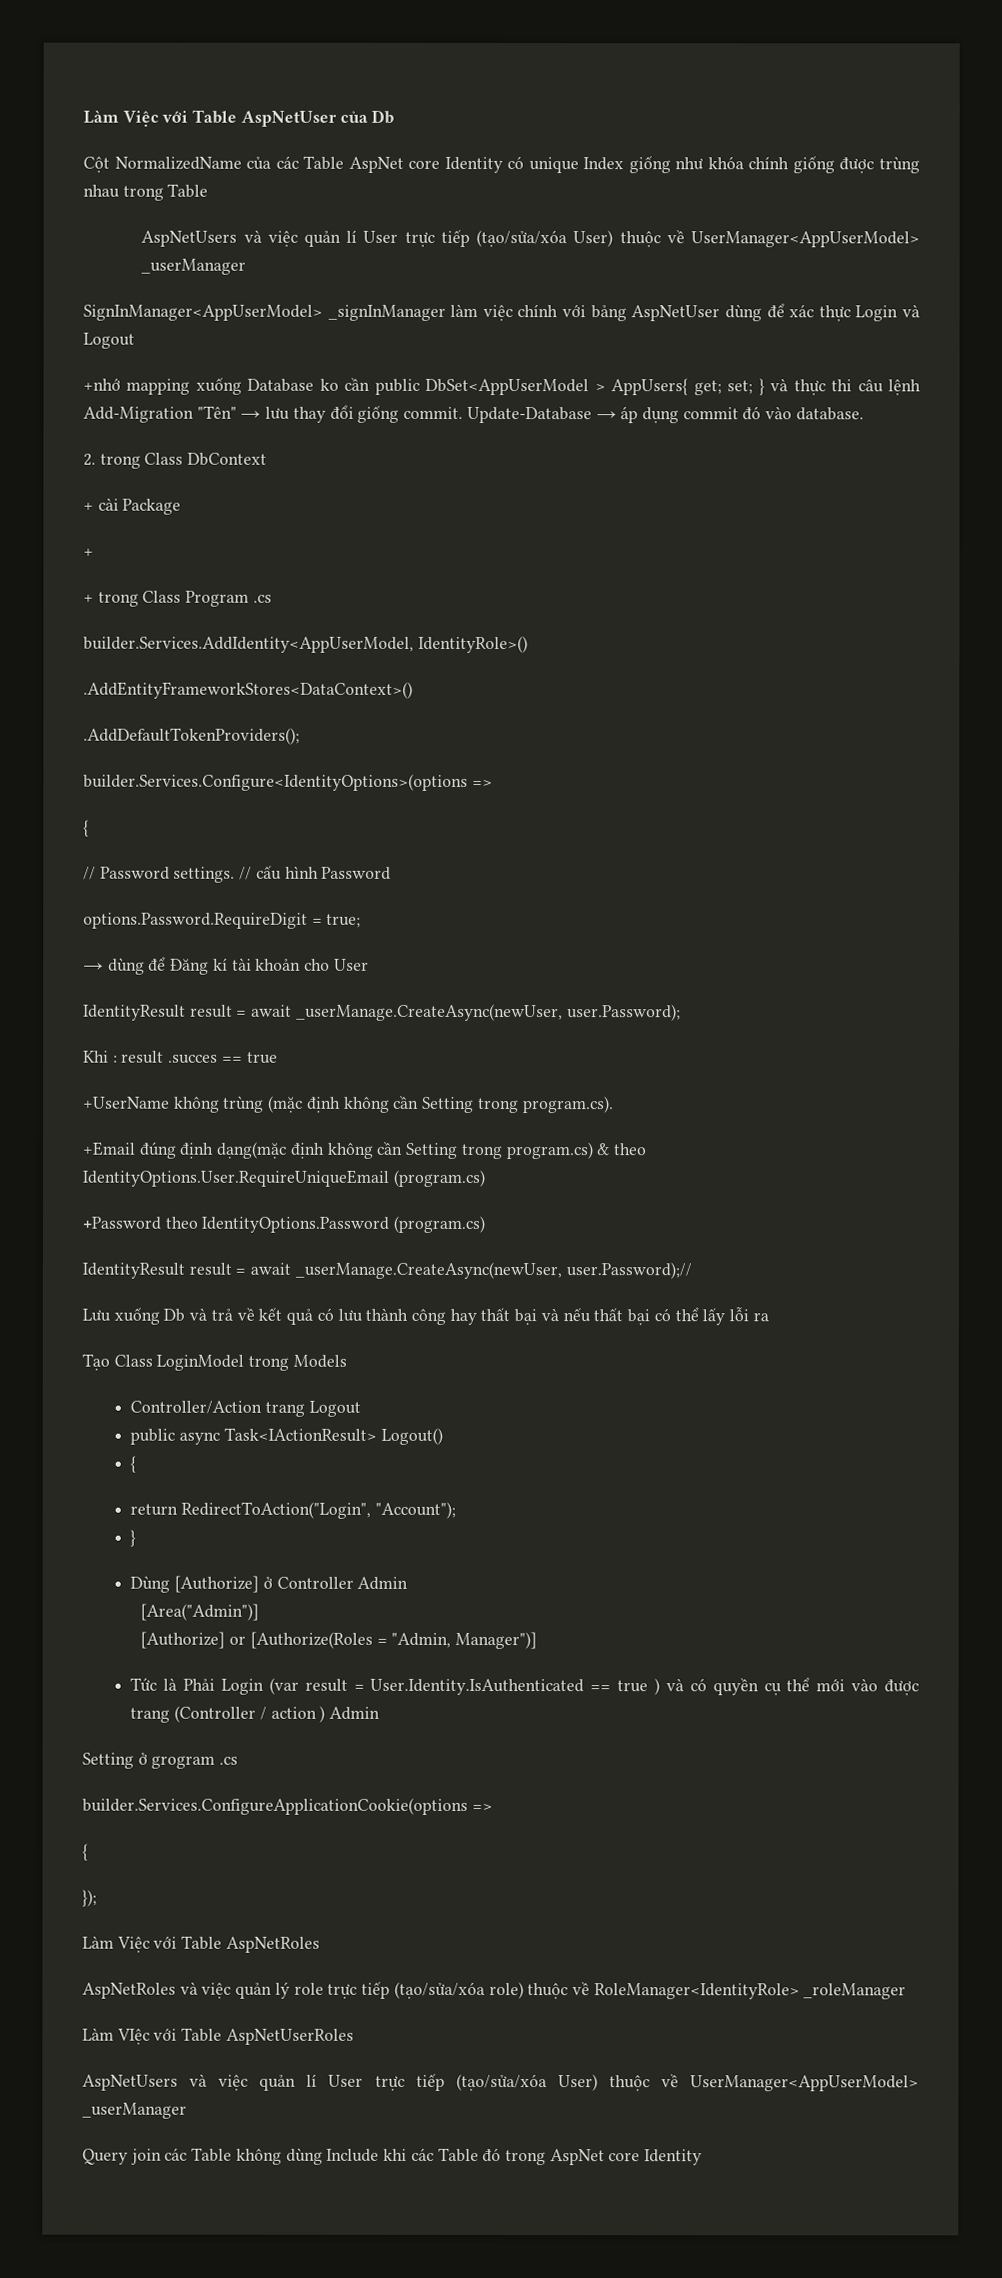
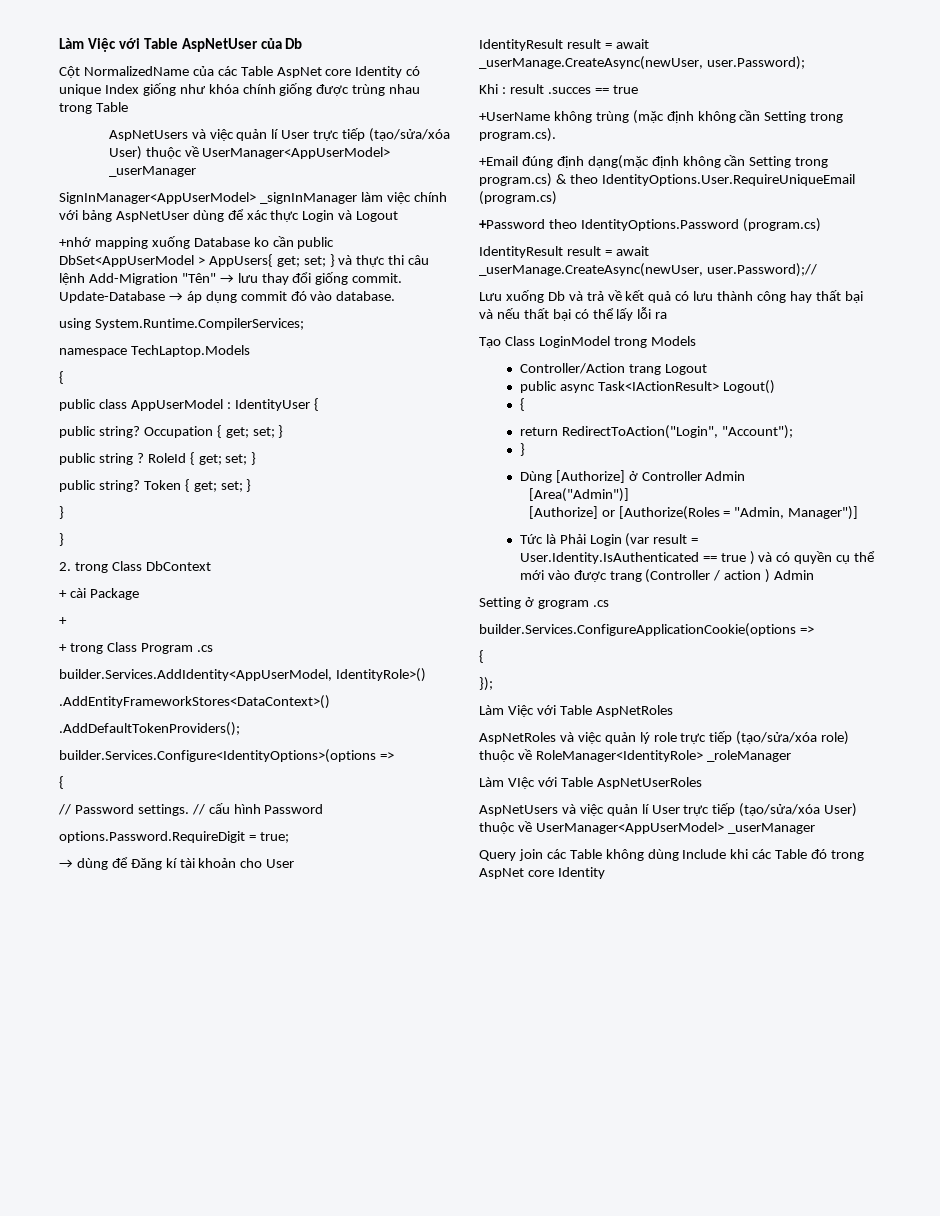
(864, 414) none -> [59,318,304,330] [59,345,250,357] [59,371,64,384] [59,398,319,411] [59,425,284,438] [59,452,257,465] [59,479,252,492] [59,506,64,519] [59,533,64,546] // using System.Runtime.CompilerServices; // namespace TechLaptop.Models // { // public class AppUserModel : IdentityUser { // public string? Occupation { get; set; } // public string ? RoleId { get; set; } // public string? Token { get; set; } // } // }

